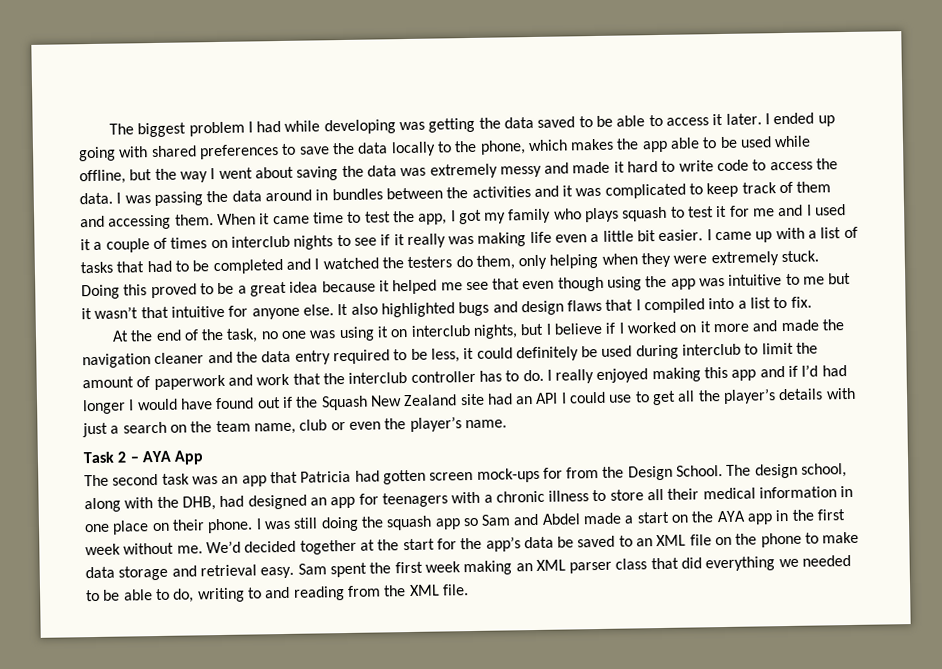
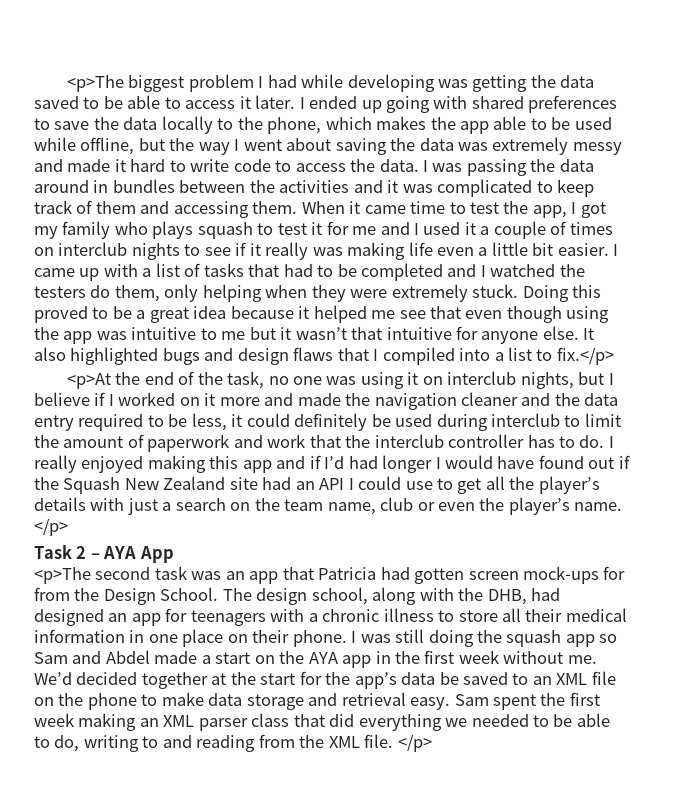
[108,123,134,135] The -> [66,75,124,92] <p>The
[790,296,812,308] [111,330,129,342] fix. // At -> [556,347,614,365] [66,373,111,389] fix.</p> // <p>At
(507, 424) none -> [34,518,68,536] </p>
[84,474,109,487] The -> [34,567,91,584] <p>The
(469, 590) none -> [397,734,432,752] </p>

